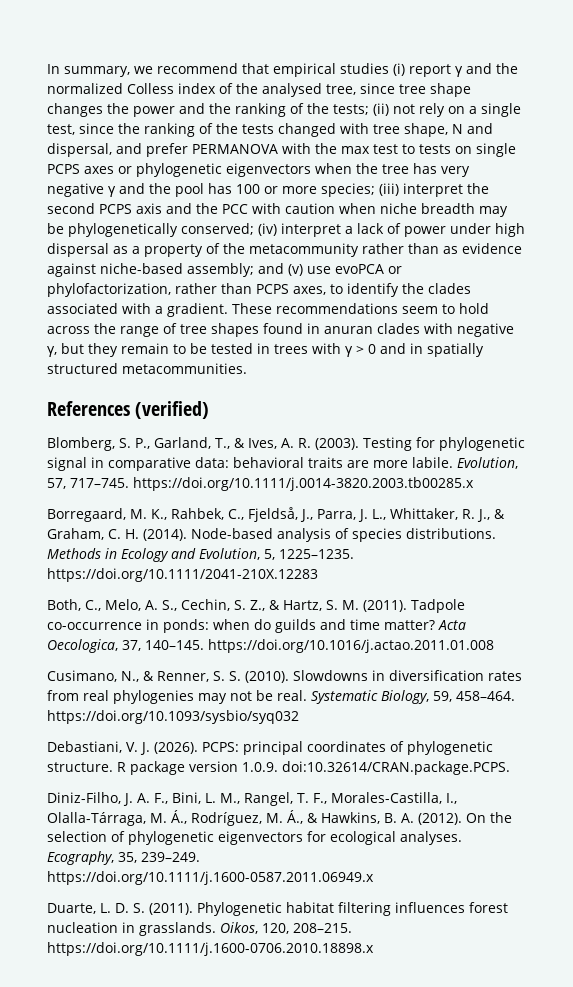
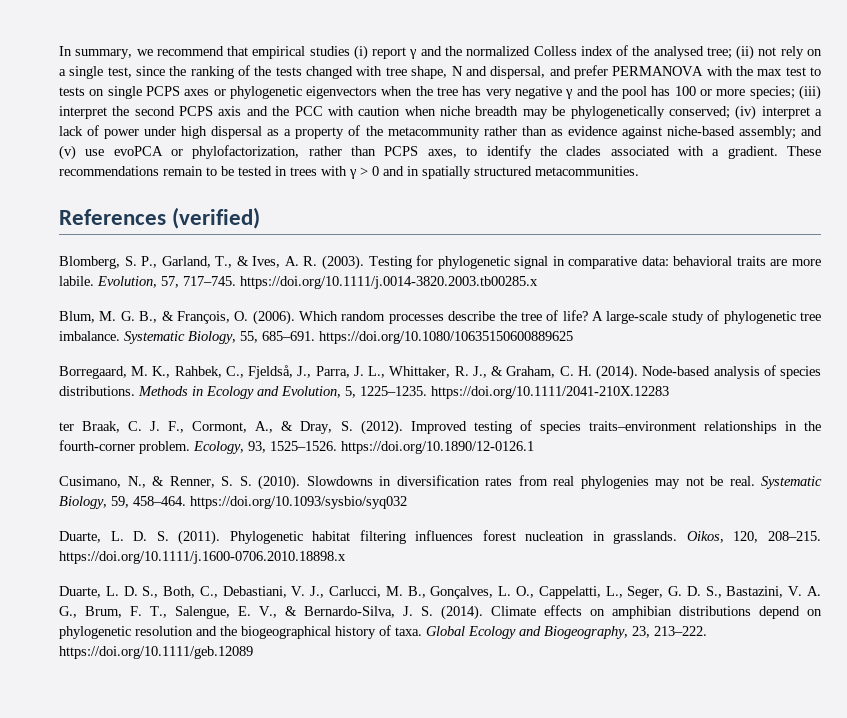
[326,83,471,97] [47,103,369,117] tree, since tree shape changes the power and the ranking of the tests; -> [706,47,732,59] tree;
[402,303,489,314] [47,323,514,337] [47,343,118,357] seem to hold across the range of tree shapes found in anuran clades with negative γ, but they -> (159, 171) none
(474, 484) none -> [59,310,822,325] [59,331,573,344] // Blum, M. G. B., & François, O. (2006). Which random processes describe the tree of life? A large-scale study of phylogenetic tree imbalance. Systematic Biology, 55, 685–691. https://doi.org/10.1080/10635150600889625
[47,599,465,613] [47,619,466,633] [47,639,494,653] Both, C., Melo, A. S., Cechin, S. Z., & Hartz, S. M. (2011). Tadpole co-occurrence in ponds: when do guilds and time matter? Acta Oecologica, 37, 140–145. https://doi.org/10.1016/j.actao.2011.01.008 -> [59,420,821,435] [59,440,534,454] ter Braak, C. J. F., Cormont, A., & Dray, S. (2012). Improved testing of species traits–environment relationships in the fourth-corner problem. Ecology, 93, 1525–1526. https://doi.org/10.1890/12-0126.1
[47,741,493,755] [47,761,510,775] [47,792,457,806] [47,810,512,826] [47,831,462,845] [47,851,200,865] [47,871,374,885] // Debastiani, V. J. (2026). PCPS: principal coordinates of phylogenetic structure. R package version 1.0.9. doi:10.32614/CRAN.package.PCPS. // Diniz-Filho, J. A. F., Bini, L. M., Rangel, T. F., Morales-Castilla, I., Olalla-Tárraga, M. Á., Rodríguez, M. Á., & Hawkins, B. A. (2012). On the selection of phylogenetic eigenvectors for ecological analyses. Ecography, 35, 239–249. https://doi.org/10.1111/j.1600-0587.2011.06949.x -> (407, 502) none
(374, 949) none -> [59,586,821,599] [59,605,822,620] [59,625,707,639] [59,646,253,659] // Duarte, L. D. S., Both, C., Debastiani, V. J., Carlucci, M. B., Gonçalves, L. O., Cappelatti, L., Seger, G. D. S., Bastazini, V. A. G., Brum, F. T., Salengue, E. V., & Bernardo-Silva, J. S. (2014). Climate effects on amphibian distributions depend on phylogenetic resolution and the biogeographical history of taxa. Global Ecology and Biogeography, 23, 213–222. https://doi.org/10.1111/geb.12089

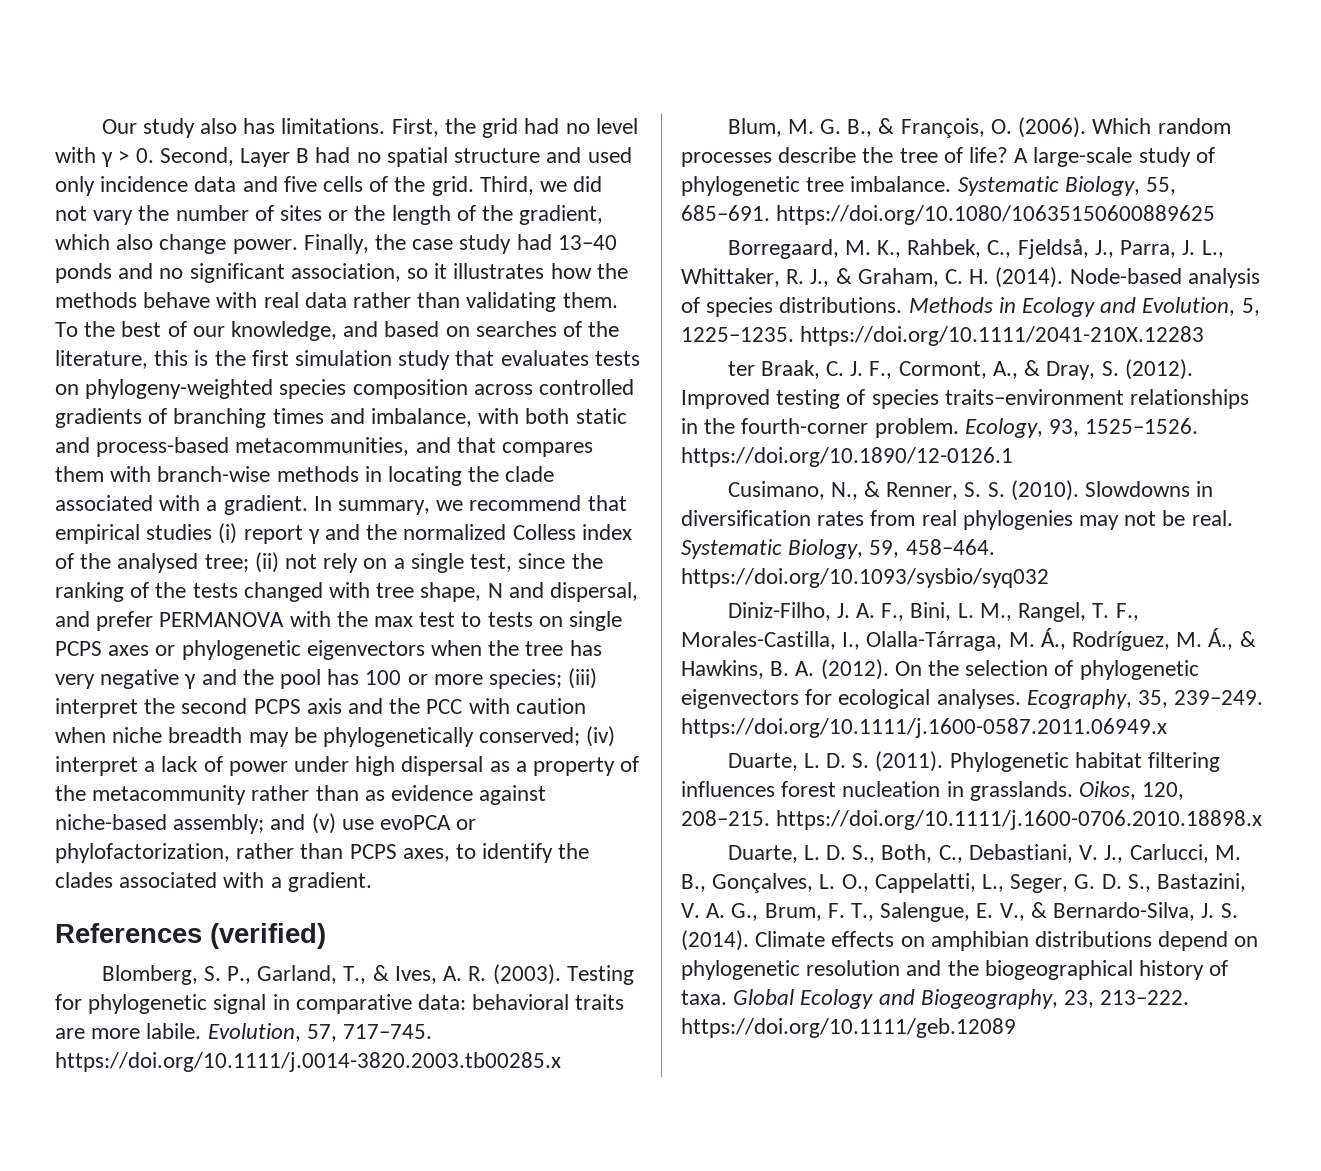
(59, 51) none -> [101,118,638,138] [55,147,632,167] [55,176,603,196] [55,205,604,225] [55,234,617,254] [55,263,628,283] [55,292,618,312] [55,321,620,341] [55,350,640,370] [55,379,635,399] [55,408,627,428] [55,437,594,457] [55,466,555,486] [55,495,308,515] Our study also has limitations. First, the grid had no level with γ > 0. Second, Layer B had no spatial structure and used only incidence data and five cells of the grid. Third, we did not vary the number of sites or the length of the gradient, which also change power. Finally, the case study had 13–40 ponds and no significant association, so it illustrates how the methods behave with real data rather than validating them. To the best of our knowledge, and based on searches of the literature, this is the first simulation study that evaluates tests on phylogeny-weighted species composition across controlled gradients of branching times and imbalance, with both static and process-based metacommunities, and that compares them with branch-wise methods in locating the clade associated with a gradient.
[787,146,822,156] [59,166,639,179] These recommendations remain to be tested in trees with γ > 0 and in spatially structured metacommunities. -> (372, 882) none
(407, 502) none -> [727,602,1139,622] [681,628,1256,651] [681,659,1199,680] [681,689,1264,709] [681,718,1167,738] // Diniz-Filho, J. A. F., Bini, L. M., Rangel, T. F., Morales-Castilla, I., Olalla-Tárraga, M. Á., Rodríguez, M. Á., & Hawkins, B. A. (2012). On the selection of phylogenetic eigenvectors for ecological analyses. Ecography, 35, 239–249. https://doi.org/10.1111/j.1600-0587.2011.06949.x

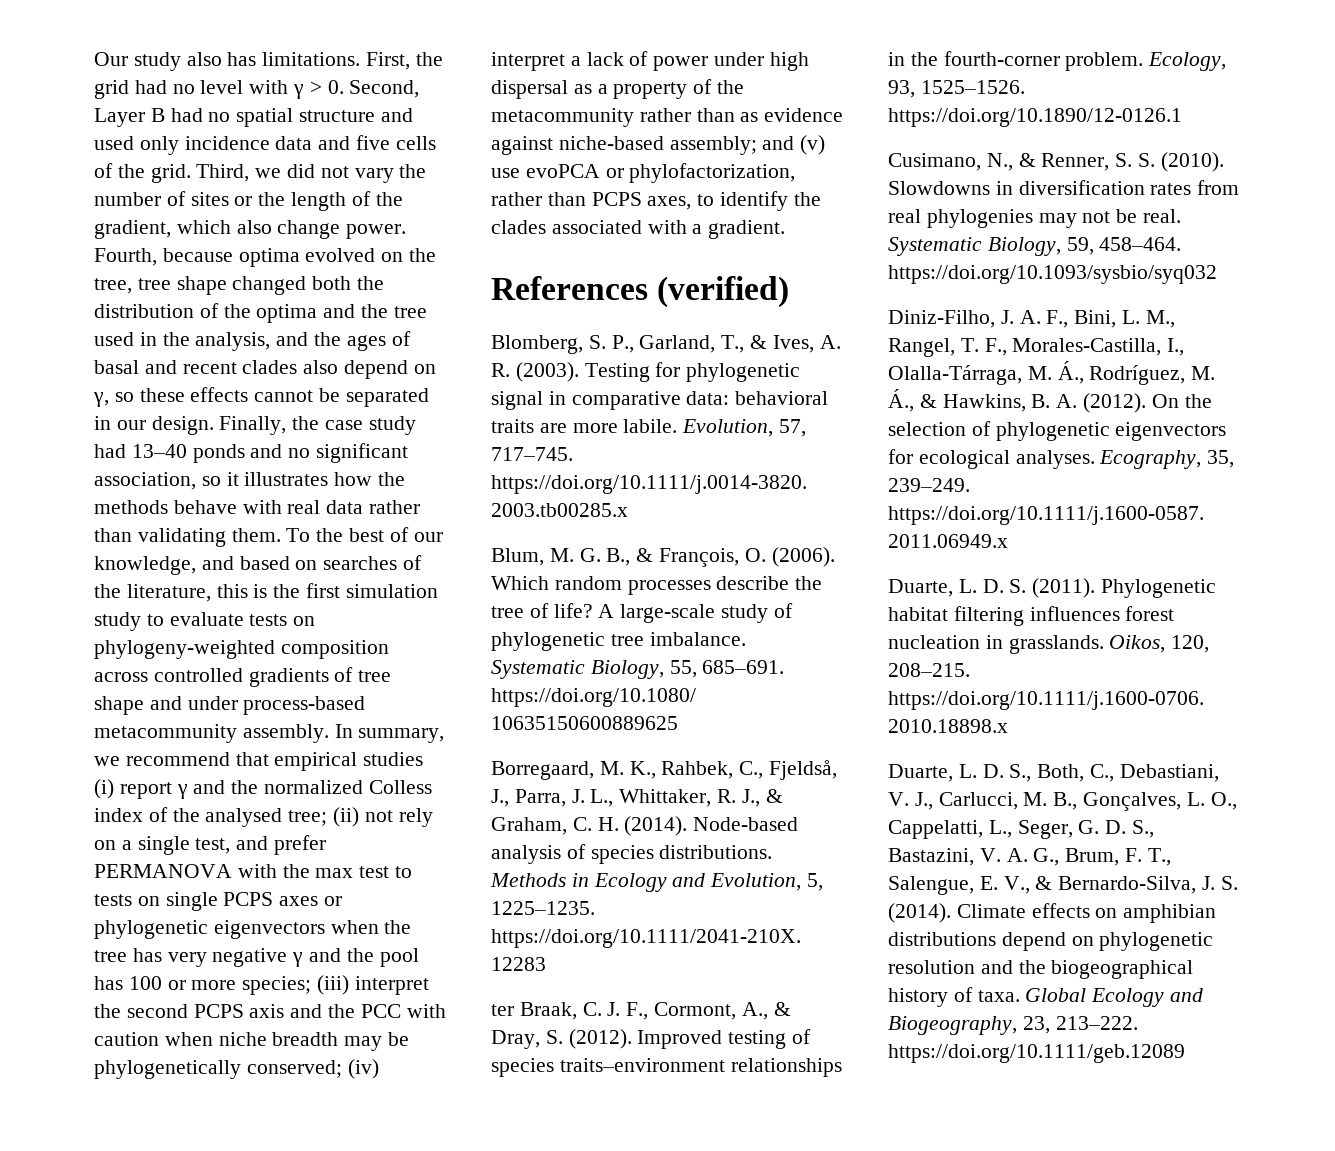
(298, 246) none -> [94,248,437,267] [94,276,385,295] [94,303,427,323] [94,331,411,351] [94,360,436,379] [93,387,429,407] [94,416,214,435] Fourth, because optima evolved on the tree, tree shape changed both the distribution of the optima and the tree used in the analysis, and the ages of basal and recent clades also depend on γ, so these effects cannot be separated in our design.
[455,350,589,366] that evaluates -> [146,612,244,626] to evaluate
[279,379,347,399] species -> (275, 649) none
[173,408,627,428] [55,437,594,457] [55,466,555,486] [55,495,308,515] branching times and imbalance, with both static and process-based metacommunities, and that compares them with branch-wise methods in locating the clade associated with a gradient. -> [358,670,392,682] [94,696,366,715] [94,724,329,743] tree shape and under process-based metacommunity assembly.
[518,553,603,569] [55,582,639,602] since the ranking of the tests changed with tree shape, N and dispersal, -> (231, 846) none

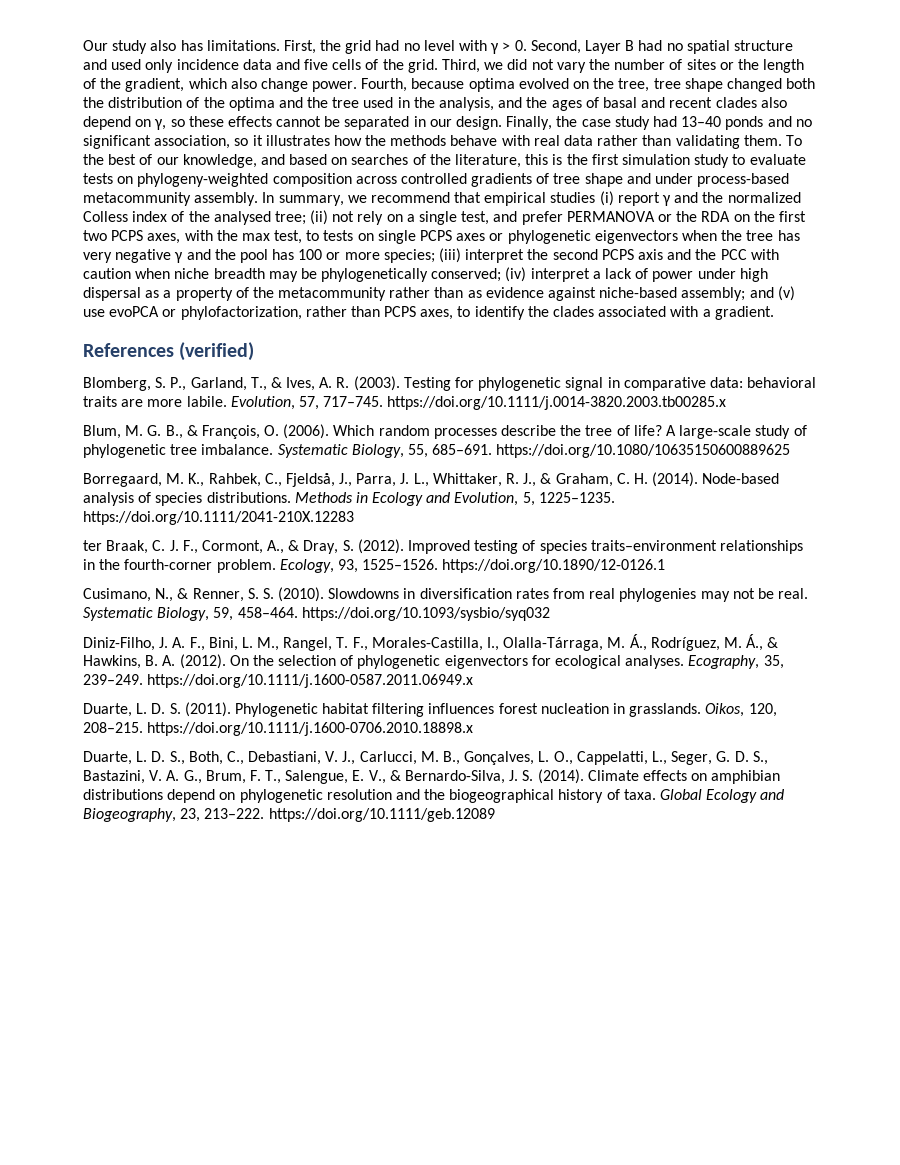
(232, 871) none -> [657,211,806,222] [83,230,181,244] or the RDA on the first two PCPS axes,
[359,866,390,878] test -> [274,230,303,244] test,

